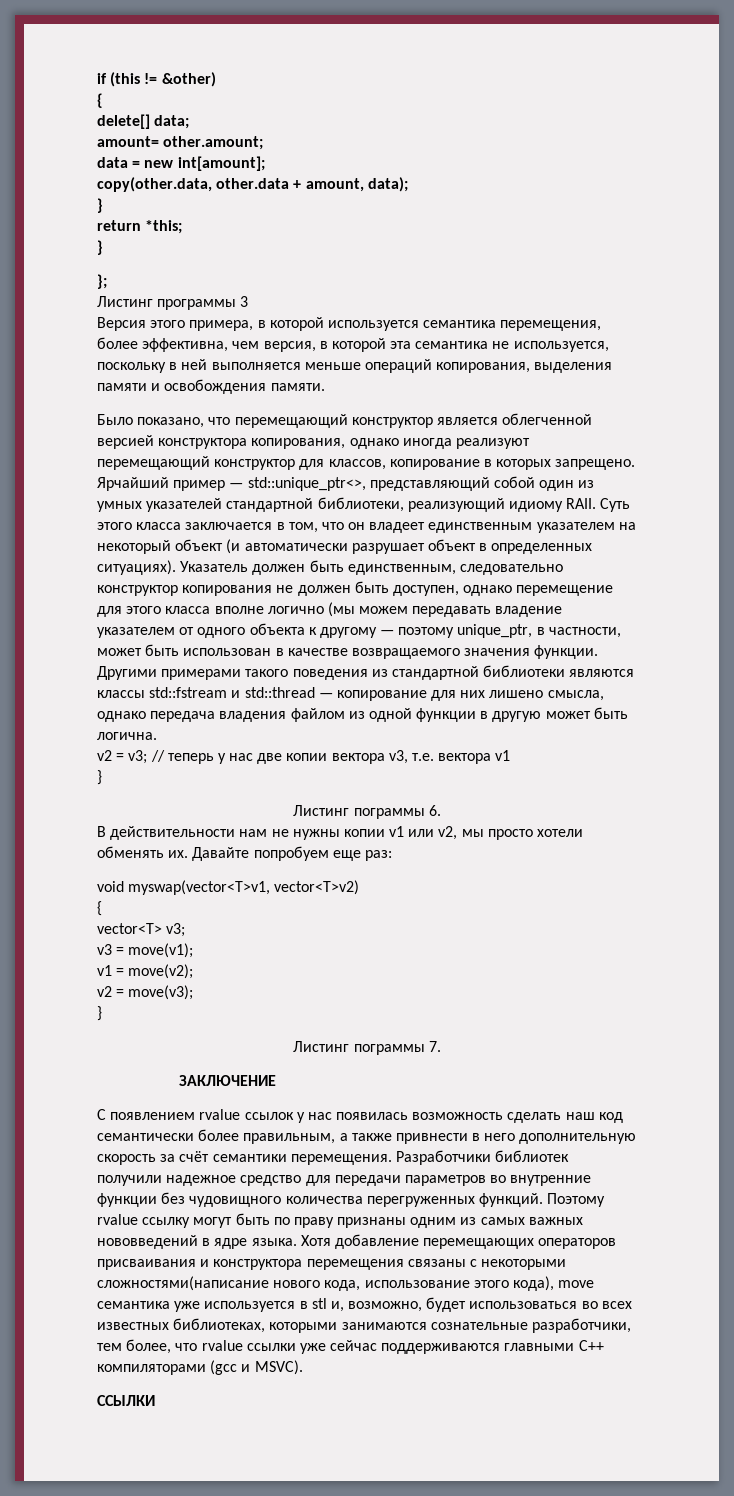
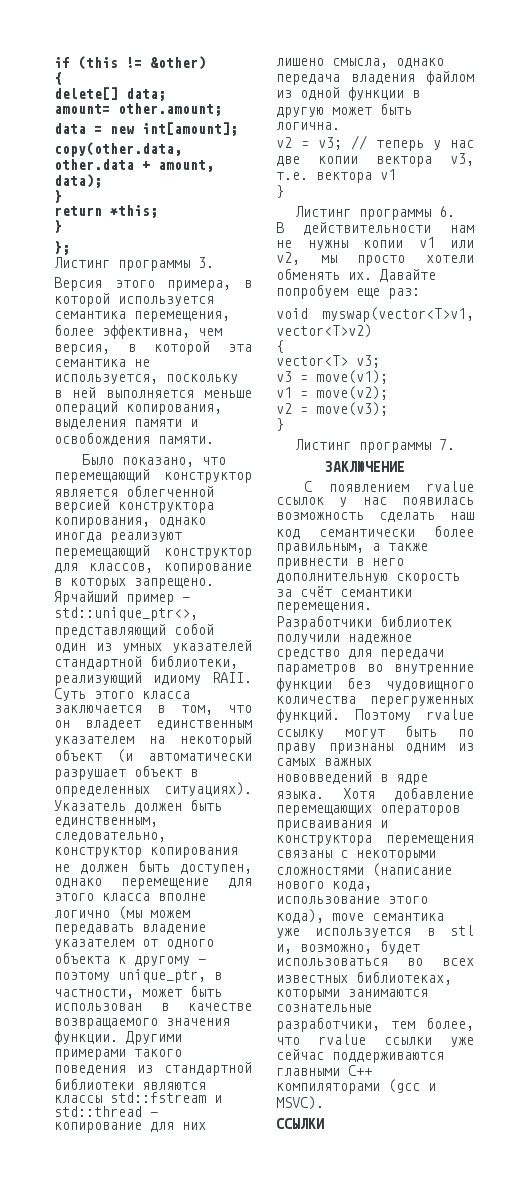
[240,296,249,307] 3 -> [198,257,214,268] 3.
[459,564,563,575] следовательно -> [54,832,166,842] следовательно,
[353,808,425,819] пограммы -> [359,209,431,220] программы
[353,1044,425,1055] пограммы -> [359,442,431,453] программы
[97,1276,269,1291] сложностями(написание -> [276,863,452,877] сложностями (написание

